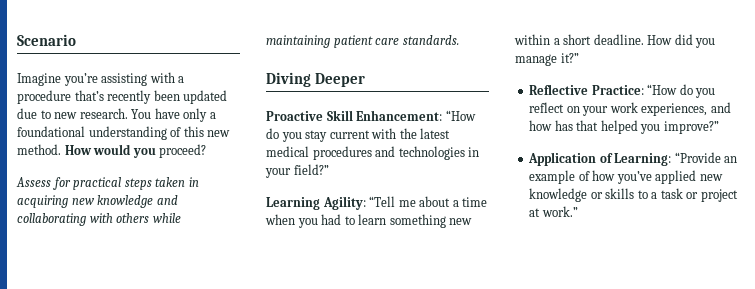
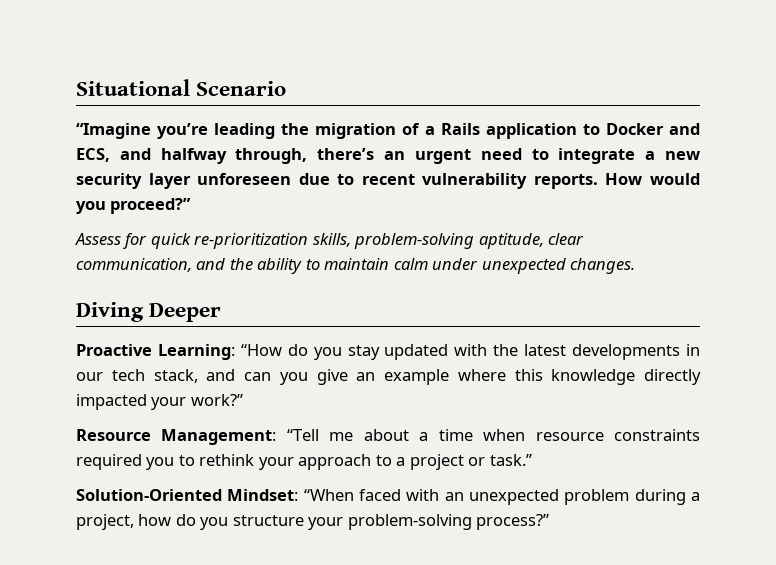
(17, 40) none -> [76,79,190,96] Situational
[17,72,185,86] [17,90,228,104] [17,108,216,122] [17,126,231,140] [17,144,61,155] Imagine you’re assisting with a procedure that’s recently been updated due to new research. You have only a foundational understanding of this new method. -> [76,123,700,139] [76,148,700,164] [76,173,598,189] “Imagine you’re leading the migration of a Rails application to Docker and ECS, and halfway through, there’s an urgent need to integrate a new security layer unforeseen due to recent vulnerability reports.
[159,144,207,158] proceed? -> [110,198,192,214] proceed?”
[73,177,199,190] [17,195,178,208] [17,213,181,226] [266,35,459,48] practical steps taken in acquiring new knowledge and collaborating with others while maintaining patient care standards. -> [150,233,585,249] [76,258,636,274] quick re-prioritization skills, problem-solving aptitude, clear communication, and the ability to maintain calm under unexpected changes.
[326,110,443,121] Skill Enhancement: -> [157,344,235,360] Learning:
[329,130,370,139] current -> [384,344,449,360] updated
[266,146,480,160] [265,164,329,178] [266,196,366,210] medical procedures and technologies in your field?” // Learning Agility: -> [572,344,701,360] [76,369,701,385] [76,394,243,410] [76,429,277,445] developments in our tech stack, and can you give an example where this knowledge directly impacted your work?” // Resource Management:
[297,214,473,228] [514,34,716,48] [515,53,579,66] [529,84,716,98] [529,102,731,116] [529,120,719,134] [528,152,738,166] [529,170,723,184] [529,188,738,202] [529,206,578,217] you had to learn something new within a short deadline. How did you manage it?” // Reflective Practice: “How do you reflect on your work experiences, and how has that helped you improve?” // Application of Learning: “Provide an example of how you’ve applied new knowledge or skills to a task or project at work.” -> [535,429,701,441] [76,454,532,470] [76,489,700,505] [76,514,550,530] resource constraints required you to rethink your approach to a project or task.” // Solution-Oriented Mindset: “When faced with an unexpected problem during a project, how do you structure your problem-solving process?”

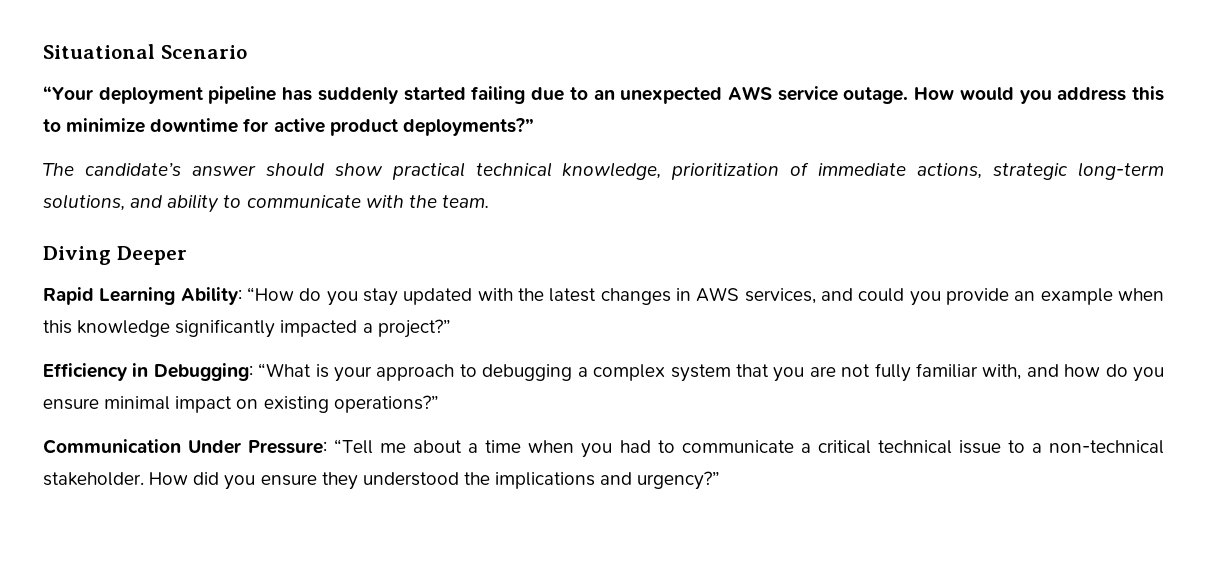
[76,123,700,139] [76,148,700,164] [76,173,700,189] [76,198,192,214] [75,233,585,249] [76,258,636,274] “Imagine you’re leading the migration of a Rails application to Docker and ECS, and halfway through, there’s an urgent need to integrate a new security layer unforeseen due to recent vulnerability reports. How would you proceed?” // Assess for quick re-prioritization skills, problem-solving aptitude, clear communication, and the ability to maintain calm under unexpected changes. -> [43,86,1164,104] [43,118,534,136] [43,162,1164,180] [43,194,489,213] “Your deployment pipeline has suddenly started failing due to an unexpected AWS service outage. How would you address this to minimize downtime for active product deployments?” // The candidate’s answer should show practical technical knowledge, prioritization of immediate actions, strategic long-term solutions, and ability to communicate with the team.
[76,344,235,360] Proactive Learning: -> [43,287,242,305] Rapid Learning Ability:
[572,344,701,360] [76,369,348,385] developments in our tech stack, and can you give -> [600,287,1010,306] changes in AWS services, and could you provide
[457,369,506,381] where -> [1118,288,1165,301] when
[644,369,701,385] [76,394,243,410] [76,429,277,445] directly impacted your work?” // Resource Management: -> [175,319,451,338] [43,363,1164,382] [43,395,439,413] [43,439,328,454] significantly impacted a project?” // Efficiency in Debugging: “What is your approach to debugging a complex system that you are not fully familiar with, and how do you ensure minimal impact on existing operations?” // Communication Under Pressure:
[535,429,701,441] [76,454,532,470] [76,489,700,505] [76,514,550,530] resource constraints required you to rethink your approach to a project or task.” // Solution-Oriented Mindset: “When faced with an unexpected problem during a project, how do you structure your problem-solving process?” -> [581,440,1164,458] [43,471,721,490] you had to communicate a critical technical issue to a non-technical stakeholder. How did you ensure they understood the implications and urgency?”

